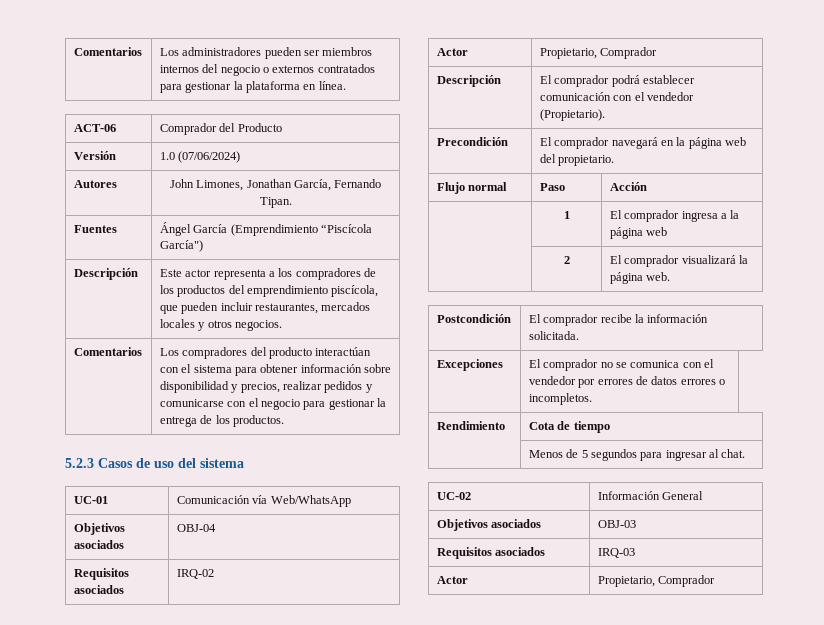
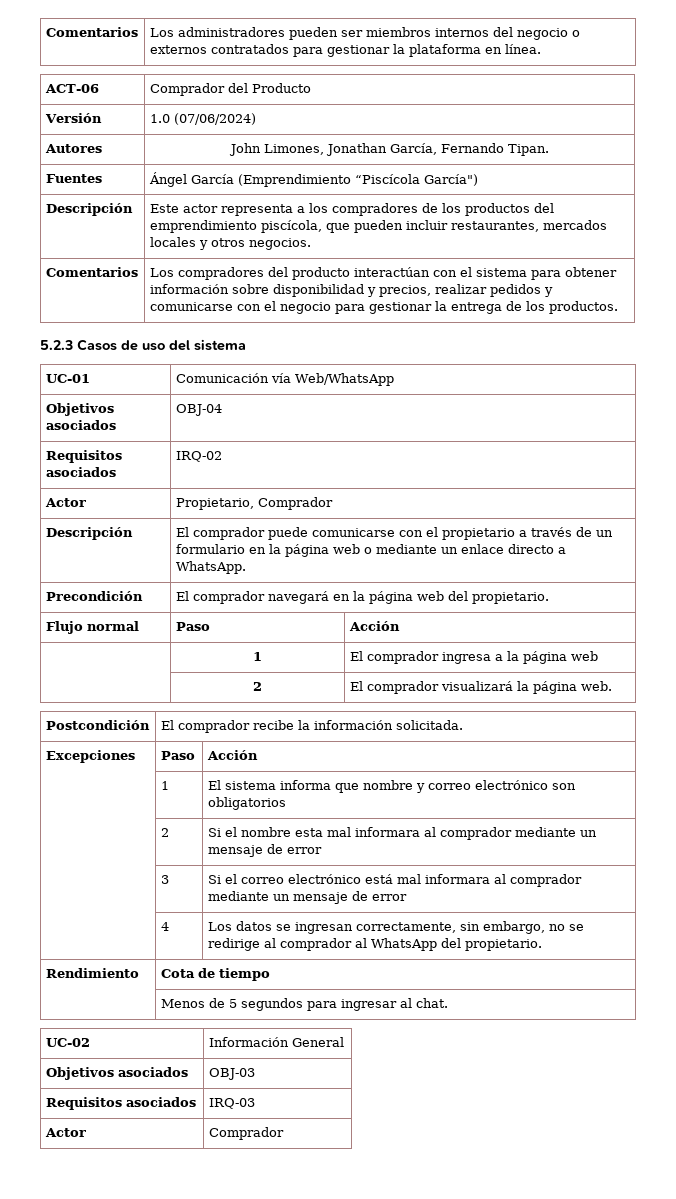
[611,75,695,87] [539,92,694,101] [539,109,605,121] podrá establecer comunicación con el vendedor (Propietario). -> [267,527,613,540] [175,544,566,557] [175,561,246,574] puede comunicarse con el propietario a través de un formulario en la página web o mediante un enlace directo a WhatsApp.
[528,359,715,371] [528,376,726,388] [528,393,592,405] El comprador no se comunica con el vendedor por errores de datos errores o incompletos. -> [160,751,195,760] [206,750,258,760] [160,781,169,790] [207,780,576,793] [207,797,286,810] [160,828,169,837] [207,827,597,840] [207,844,322,857] [160,875,169,884] [207,874,582,887] [207,891,407,904] [160,922,169,931] [207,921,584,934] [207,938,542,951] Paso | Acción // | 1 | El sistema informa que nombre y correo electrónico son obligatorios // | 2 | Si el nombre esta mal informara al comprador mediante un mensaje de error // | 3 | Si el correo electrónico está mal informara al comprador mediante un mensaje de error // | 4 | Los datos se ingresan correctamente, sin embargo, no se redirige al comprador al WhatsApp del propietario.
[597,576,655,587] Propietario, -> (86, 1132) none

